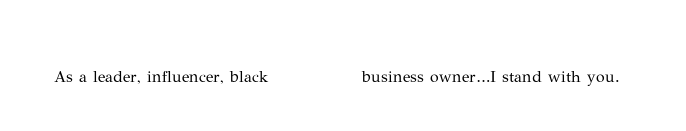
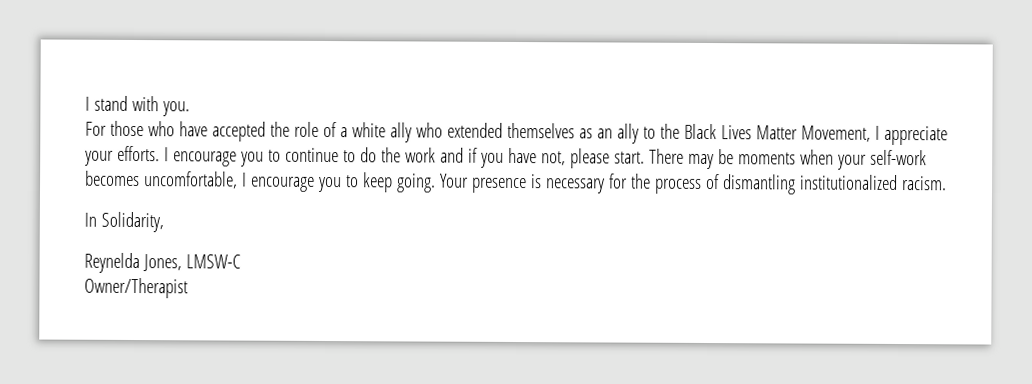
[54,71,620,86] As a leader, influencer, black business owner…I stand with you. -> [85,95,190,117] [85,120,948,146] [84,145,927,170] [85,170,947,195] [84,211,164,233] [84,252,241,274] [84,277,188,299] I stand with you. // For those who have accepted the role of a white ally who extended themselves as an ally to the Black Lives Matter Movement, I appreciate your efforts. I encourage you to continue to do the work and if you have not, please start. There may be moments when your self-work becomes uncomfortable, I encourage you to keep going. Your presence is necessary for the process of dismantling institutionalized racism. // In Solidarity, // Reynelda Jones, LMSW-C // Owner/Therapist

